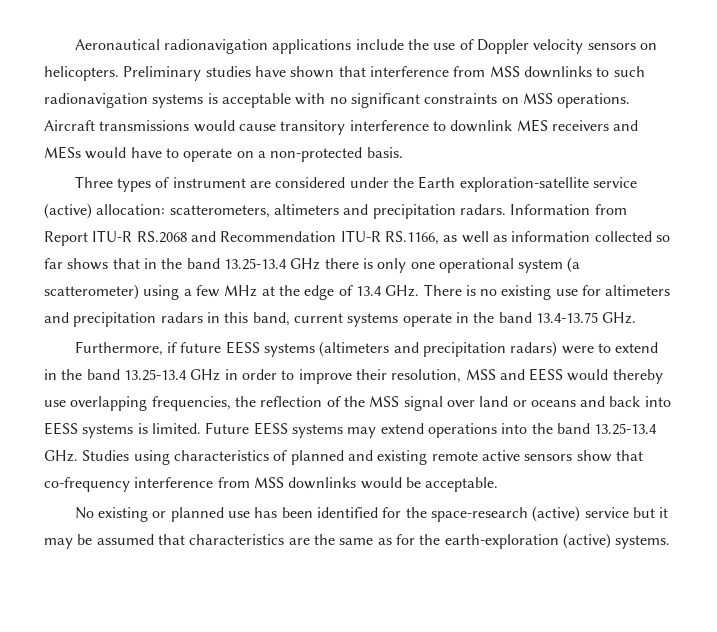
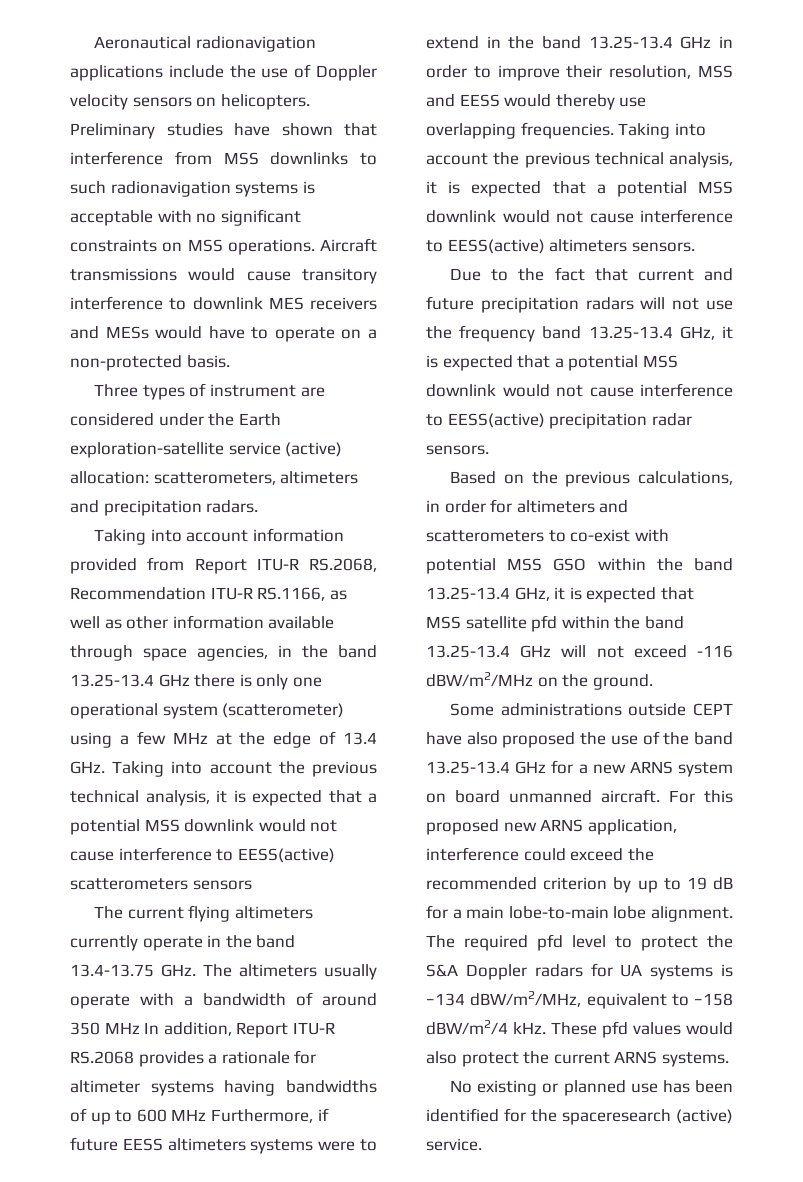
[510,204,591,215] Information -> [94,528,344,545] [70,558,137,574] // Taking into account information provided
[136,231,216,243] RS.2068 and -> [309,558,377,572] RS.2068,
[511,231,670,242] [44,258,140,270] information collected so far shows that -> [126,615,335,629] [70,645,268,661] other information available through space agencies,
[567,257,581,273] [44,284,139,300] (a scatterometer) -> [222,703,345,718] (scatterometer)
[423,284,671,300] [44,312,399,327] There is no existing use for altimeters and precipitation radars in this band, current systems -> [112,761,377,777] [70,790,377,806] [70,819,338,835] [70,847,335,863] [70,878,252,890] [94,905,313,922] [70,935,138,951] Taking into account the previous technical analysis, it is expected that a potential MSS downlink would not cause interference to EESS(active) scatterometers sensors // The current flying altimeters currently
[74,341,558,357] // Furthermore, if future EESS systems (altimeters and precipitation radars) -> [203,964,377,980] [70,992,377,1009] [70,1022,335,1038] [70,1050,317,1067] [70,1080,378,1096] [70,1108,329,1125] [70,1137,314,1154] The altimeters usually operate with a bandwidth of around 350 MHz In addition, Report ITU-R RS.2068 provides a rationale for altimeter systems having bandwidths of up to 600 MHz Furthermore, if future EESS altimeters systems
[151,396,671,411] [44,422,658,438] [44,450,643,465] [44,477,499,492] frequencies, the reflection of the MSS signal over land or oceans and back into EESS systems is limited. Future EESS systems may extend operations into the band 13.25-13.4 GHz. Studies using characteristics of planned and existing remote active sensors show that co-frequency interference from MSS downlinks would be acceptable. -> [520,122,706,139] [426,152,733,168] [426,181,733,197] [426,209,733,223] [426,239,695,254] [450,267,733,281] [426,296,733,313] [426,325,733,342] [426,355,678,371] [426,383,733,397] [426,413,692,429] [426,445,489,455] [450,471,733,487] [426,499,629,513] [426,529,669,542] [426,558,733,574] [426,587,694,603] [426,615,684,632] [426,645,733,658] [426,672,653,690] [450,703,733,716] [426,731,733,748] [426,760,733,777] [426,789,733,803] [426,819,677,835] [426,847,654,861] [426,877,733,893] [426,905,733,922] [426,934,733,951] [426,963,733,980] [426,991,733,1009] [426,1020,733,1038] [426,1051,729,1067] frequencies. Taking into account the previous technical analysis, it is expected that a potential MSS downlink would not cause interference to EESS(active) altimeters sensors. // Due to the fact that current and future precipitation radars will not use the frequency band 13.25-13.4 GHz, it is expected that a potential MSS downlink would not cause interference to EESS(active) precipitation radar sensors. // Based on the previous calculations, in order for altimeters and scatterometers to co-exist with potential MSS GSO within the band 13.25-13.4 GHz, it is expected that MSS satellite pfd within the band 13.25-13.4 GHz will not exceed -116 dBW/m2/MHz on the ground. // Some administrations outside CEPT have also proposed the use of the band 13.25-13.4 GHz for a new ARNS system on board unmanned aircraft. For this proposed new ARNS application, interference could exceed the recommended criterion by up to 19 dB for a main lobe-to-main lobe alignment. The required pfd level to protect the S&A Doppler radars for UA systems is −134 dBW/m2/MHz, equivalent to −158 dBW/m2/4 kHz. These pfd values would also protect the current ARNS systems.
[430,506,669,522] [44,533,671,549] space-research (active) service but it may be assumed that characteristics are the same as for the earth-exploration (active) systems. -> [562,1109,733,1125] [426,1138,482,1151] spaceresearch (active) service.

